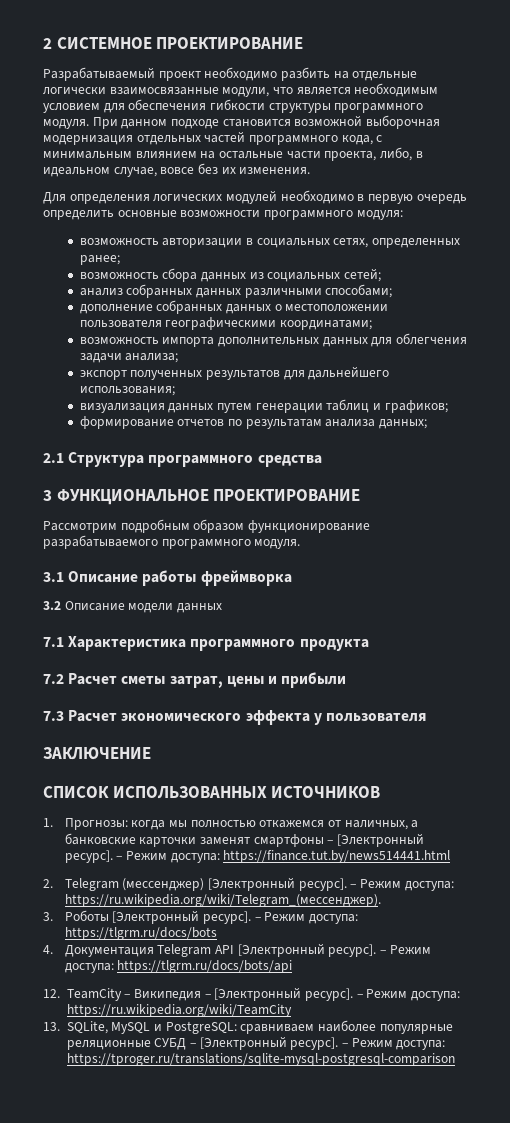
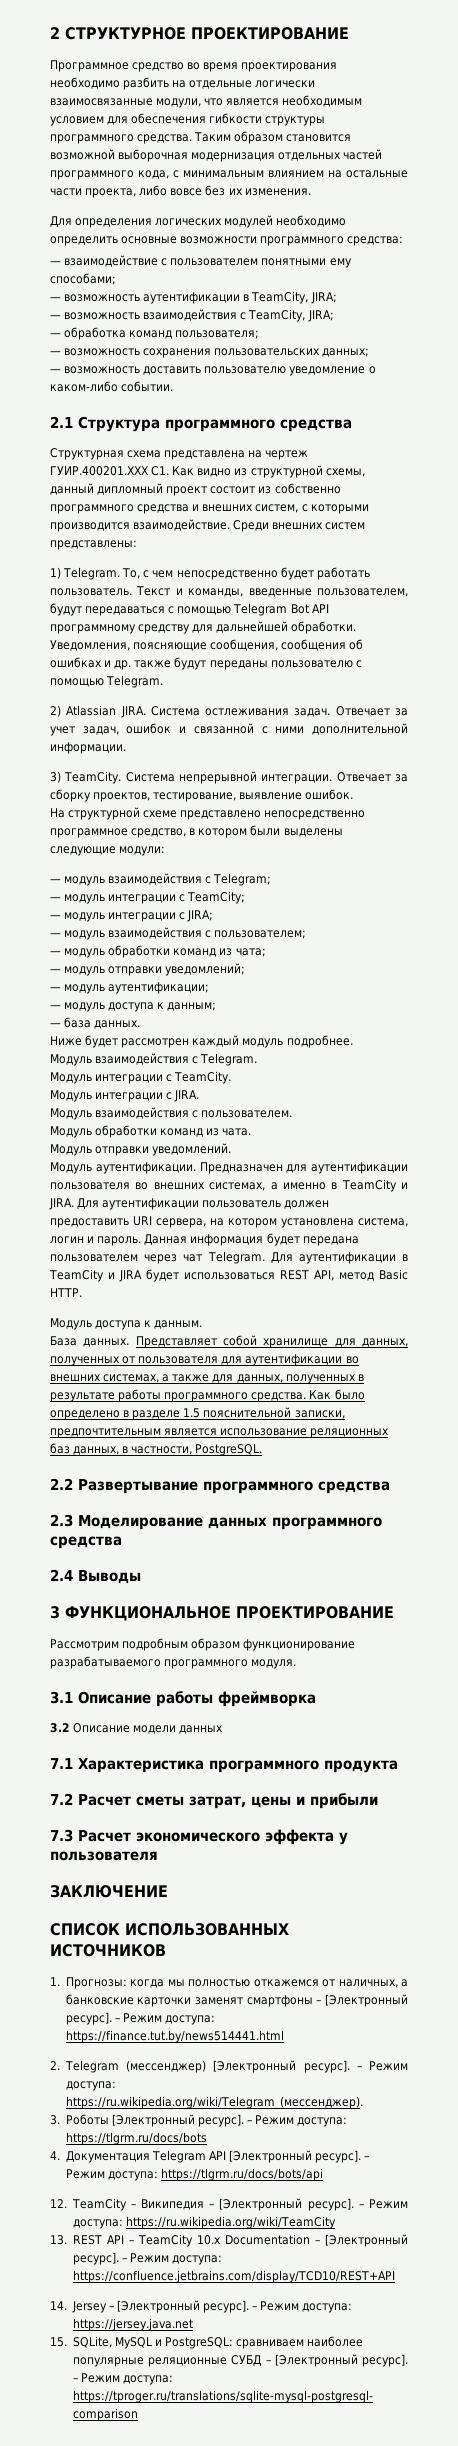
[56,37,304,49] [43,67,201,81] СИСТЕМНОЕ ПРОЕКТИРОВАНИЕ // Разрабатываемый проект -> [65,27,349,40] [50,60,338,72] СТРУКТУРНОЕ ПРОЕКТИРОВАНИЕ // Программное средство во время проектирования
[43,117,219,129] модуля. При данном подходе -> [137,131,284,144] средства. Таким образом
[379,147,423,161] [43,167,157,177] либо, в идеальном случае, -> [139,185,168,196] либо
[357,194,467,204] в первую очередь -> (347, 221) none
[356,210,403,220] [79,238,460,248] [79,255,120,265] [79,268,381,282] [79,284,393,298] [79,300,389,314] [79,317,372,330] [79,333,467,347] [79,353,179,363] [79,366,390,380] [79,386,175,396] [79,399,448,413] [79,416,427,429] [43,452,322,467] модуля: // возможность авторизации в социальных сетях, определенных ранее; // возможность сбора данных из социальных сетей; // анализ собранных данных различными способами; // дополнение собранных данных о местоположении пользователя географическими координатами; // возможность импорта дополнительных данных для облегчения задачи анализа; // экспорт полученных результатов для дальнейшего использования; // визуализация данных путем генерации таблиц и графиков; // формирование отчетов по результатам анализа данных; // 2.1 Структура программного средства -> [347,236,404,246] [50,255,352,268] [50,273,116,285] [50,291,337,304] [50,309,334,322] [50,327,260,340] [50,348,370,358] [50,366,376,376] [50,381,174,392] [50,416,352,432] [50,448,309,460] [50,465,365,478] [50,483,341,496] [50,504,369,514] [50,519,366,532] [50,540,137,550] [50,567,370,580] [50,586,408,597] [50,603,329,616] [50,621,357,634] [50,639,364,651] [50,657,362,670] [50,675,164,688] [50,705,408,718] [50,723,408,736] [50,742,126,754] [50,771,408,784] [50,789,354,802] [50,807,366,820] [50,825,343,838] [50,846,166,856] [50,873,272,886] [50,891,246,904] [50,910,214,922] [50,927,307,940] [50,945,266,958] [50,963,246,976] [50,982,210,994] [50,1002,217,1012] [50,1017,141,1029] [50,1035,353,1048] [50,1053,258,1066] [50,1071,232,1084] [50,1090,200,1102] [50,1107,293,1120] [50,1125,252,1138] [50,1143,232,1156] [50,1162,408,1174] [50,1179,408,1192] [49,1198,330,1210] [50,1216,408,1228] [50,1233,359,1246] [50,1251,408,1264] [49,1269,408,1282] [50,1288,82,1297] [50,1318,203,1330] [50,1335,408,1348] [50,1354,359,1366] [50,1374,364,1384] [50,1389,365,1402] [50,1407,345,1420] [50,1428,390,1438] [50,1443,263,1456] [50,1478,390,1494] [50,1514,382,1530] [50,1536,122,1549] [50,1569,141,1584] средства: // — взаимодействие с пользователем понятными ему способами; // — возможность аутентификации в TeamCity, JIRA; // — возможность взаимодействия с TeamCity, JIRA; // — обработка команд пользователя; // — возможность сохранения пользовательских данных; // — возможность доставить пользователю уведомление о каком-либо событии. // 2.1 Структура программного средства // Структурная схема представлена на чертеж ГУИР.400201.ХХХ С1. Как видно из структурной схемы, данный дипломный проект состоит из собственно программного средства и внешних систем, с которыми производится взаимодействие. Среди внешних систем представлены: // 1) Telegram. То, с чем непосредственно будет работать пользователь. Текст и команды, введенные пользователем, будут передаваться с помощью Telegram Bot API программному средству для дальнейшей обработки. Уведомления, поясняющие сообщения, сообщения об ошибках и др. также будут переданы пользователю с помощью Telegram. // 2) Atlassian JIRA. Система остлеживания задач. Отвечает за учет задач, ошибок и связанной с ними дополнительной информации. // 3) TeamCity. Система непрерывной интеграции. Отвечает за сборку проектов, тестирование, выявление ошибок. // На структурной схеме представлено непосредственно программное средство, в котором были выделены следующие модули: // — модуль взаимодействия с Telegram; // — модуль интеграции с TeamCity; // — модуль интеграции с JIRA; // — модуль взаимодействия с пользователем; // — модуль обработки команд из чата; // — модуль отправки уведомлений; // — модуль аутентификации; // — модуль доступа к данным; // — база данных. // Ниже будет рассмотрен каждый модуль подробнее. // Модуль взаимодействия с Telegram. // Модуль интеграции с TeamCity. // Модуль интеграции с JIRA. // Модуль взаимодействия с пользователем. // Модуль обработки команд из чата. // Модуль отправки уведомлений. // Модуль аутентификации. Предназначен для аутентификации пользователя во внешних системах, а именно в TeamCity и JIRA. Для аутентификации пользователь должен предоставить URI сервера, на котором установлена система, логин и пароль. Данная информация будет передана пользователем через чат Telegram. Для аутентификации в TeamCity и JIRA будет использоваться REST API, метод Basic HTTP. // Модуль доступа к данным. // База данных. Представляет собой хранилище для данных, полученных от пользователя для аутентификации во внешних системах, а также для данных, полученных в результате работы программного средства. Как было определено в разделе 1.5 пояснительной записки, предпочтительным является использование реляционных баз данных, в частности, PostgreSQL. // 2.2 Развертывание программного средства // 2.3 Моделирование данных программного средства // 2.4 Выводы
(60, 1026) none -> [72,2234,408,2247] [72,2252,223,2265] [72,2270,395,2283] [50,2300,353,2313] [72,2318,193,2331] [50,2337,67,2347] REST API – TeamCity 10.x Documentation – [Электронный ресурс]. – Режим доступа: https://confluence.jetbrains.com/display/TCD10/REST+API // 14. Jersey – [Электронный ресурс]. – Режим доступа: https://jersey.java.net // 15.

